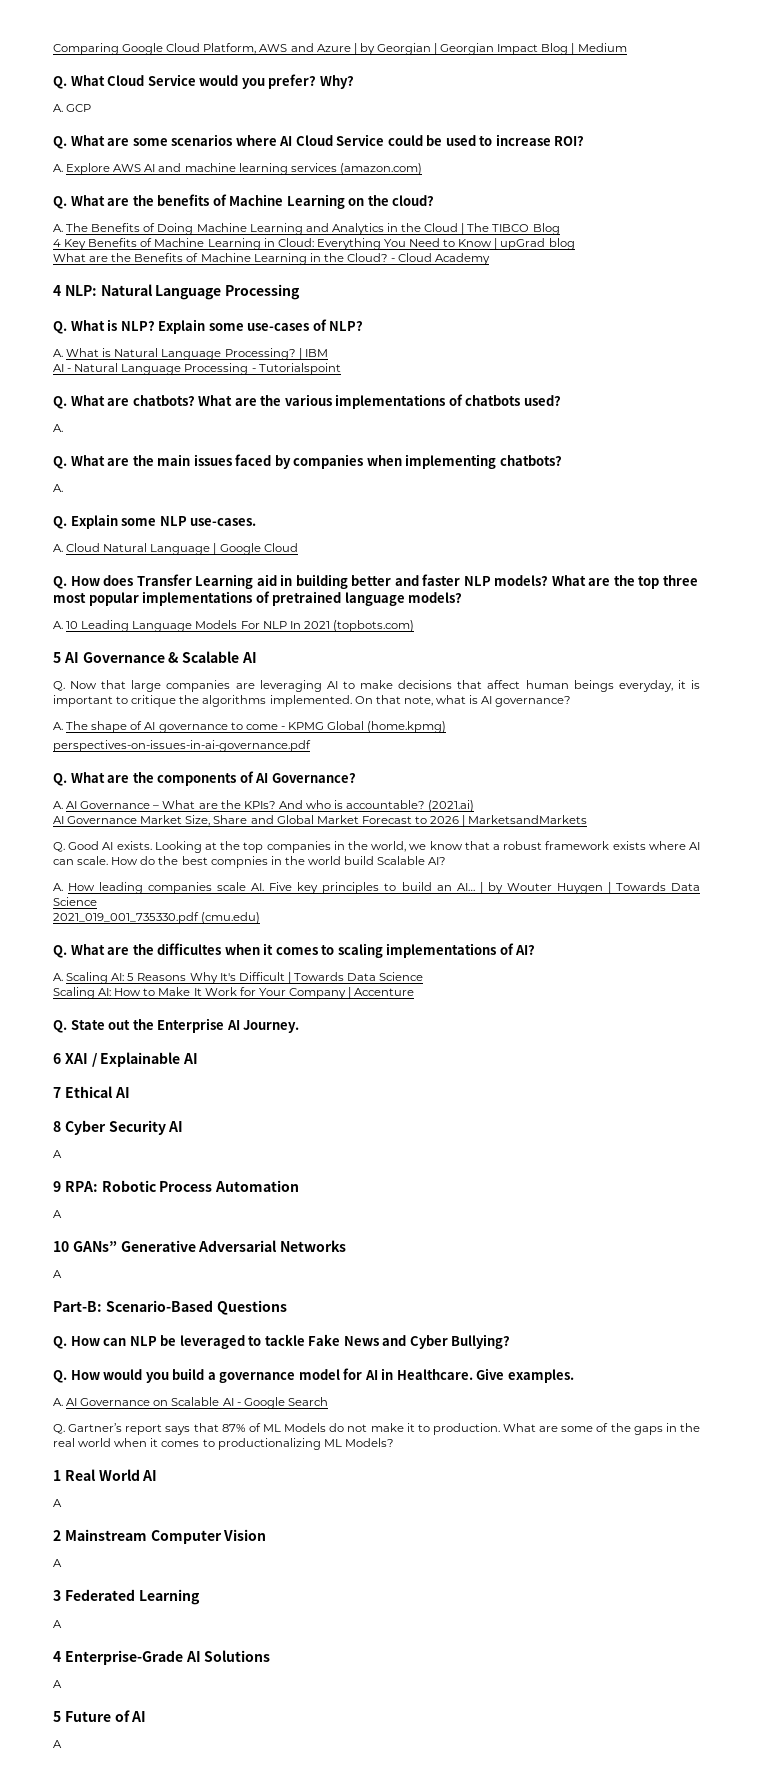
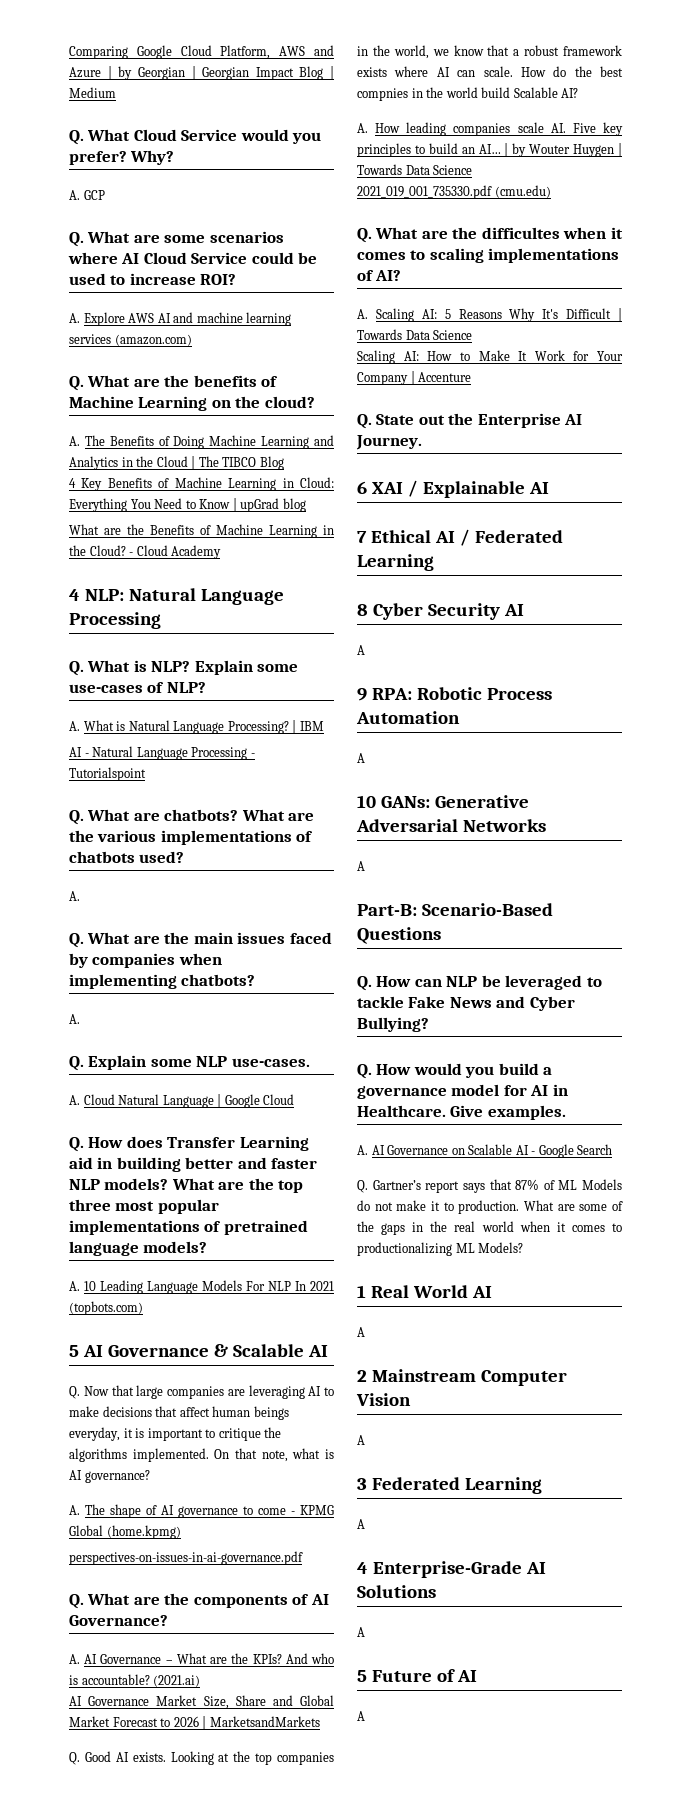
(130, 1092) none -> [459,529,563,546] [357,554,434,571] / Federated Learning
[72,1241,117,1252] GANs” -> [380,796,430,808] GANs:

